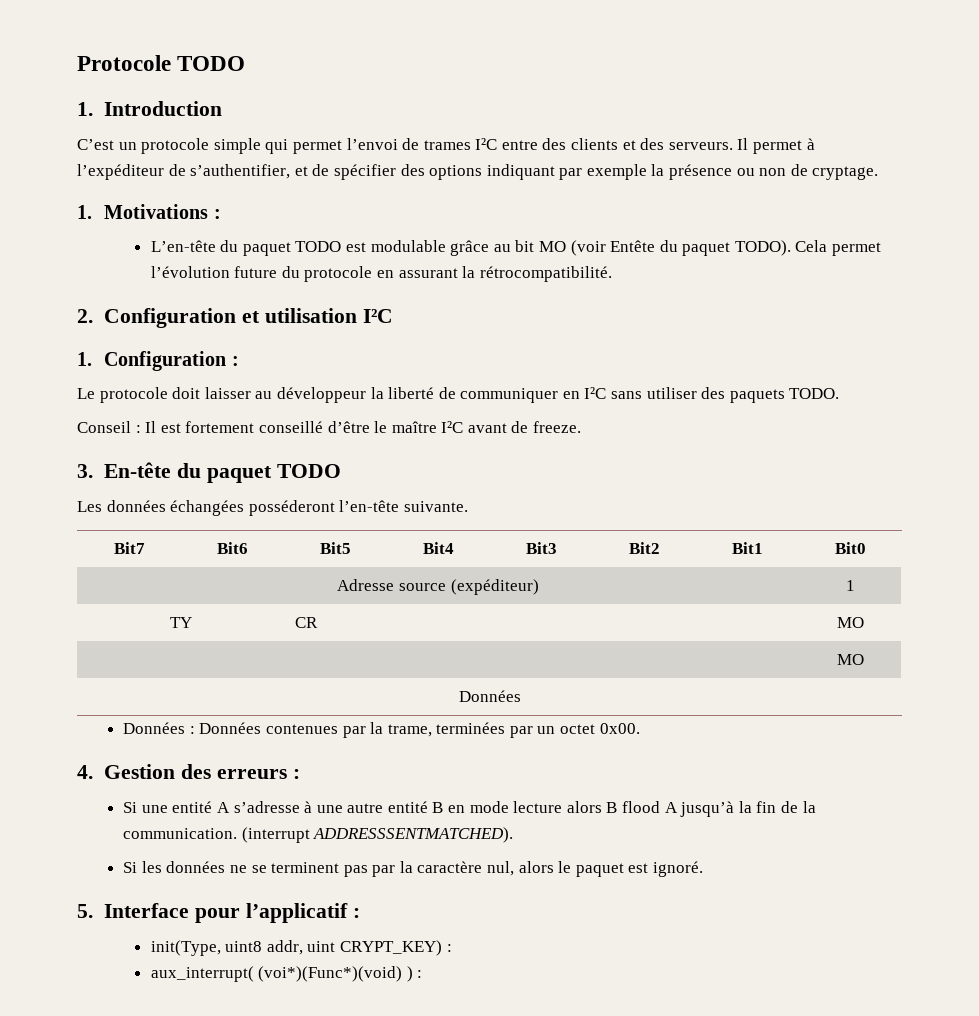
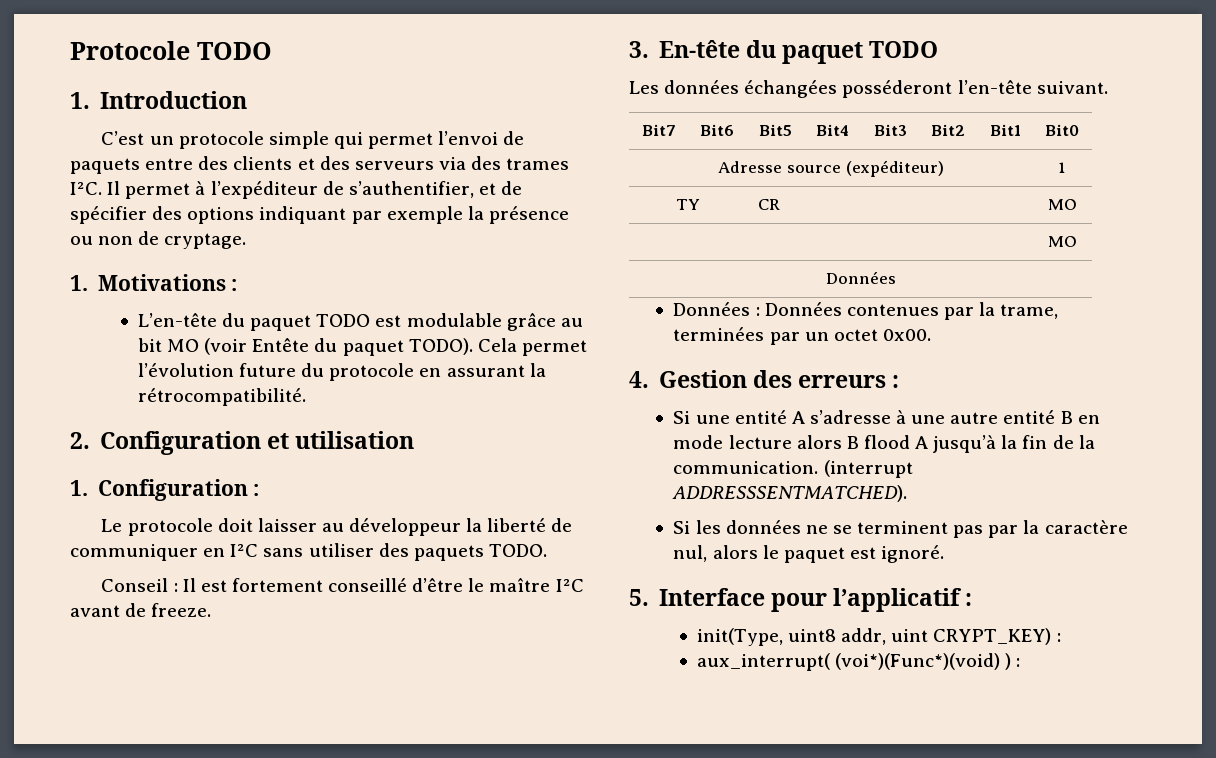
[423,138,498,150] trames I²C -> [70,158,140,174] paquets
[668,142,733,150] serveurs. -> [354,156,570,170] [70,182,102,195] serveurs via des trames I²C.
[362,309,393,323] I²C -> (414, 440) none
[403,501,468,512] suivante. -> [1036,81,1108,94] suivant.

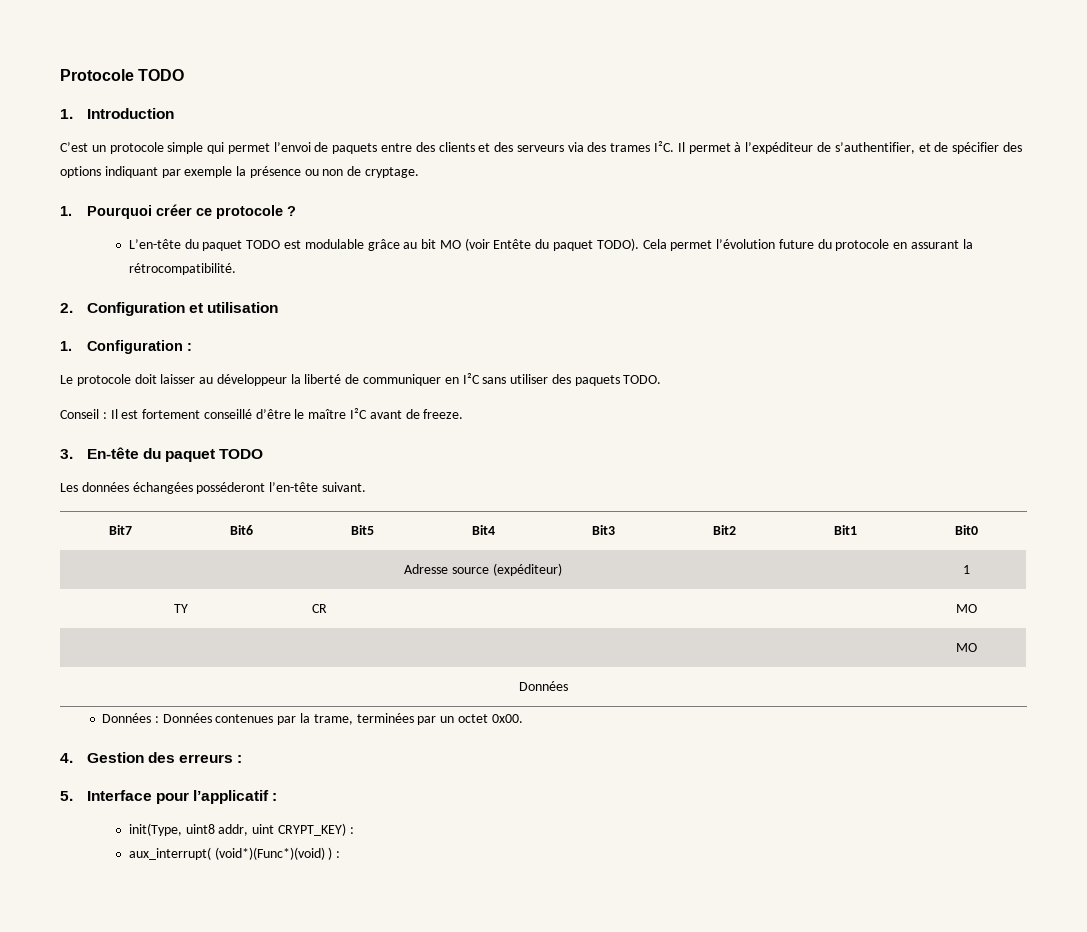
[97,274,238,291] Motivations : -> [86,204,296,219] Pourquoi créer ce protocole ?
[673,410,1100,424] [673,435,1095,453] [673,460,913,478] [672,485,908,502] [673,520,1128,538] [673,545,945,563] // Si une entité A s’adresse à une autre entité B en mode lecture alors B flood A jusqu’à la fin de la communication. (interrupt ADDRESSSENTMATCHED). // Si les données ne se terminent pas par la caractère nul, alors le paquet est ignoré. -> (243, 759) none
[835,653,1001,670] (voi*)(Func*)(void) -> [214,847,325,860] (void*)(Func*)(void)

